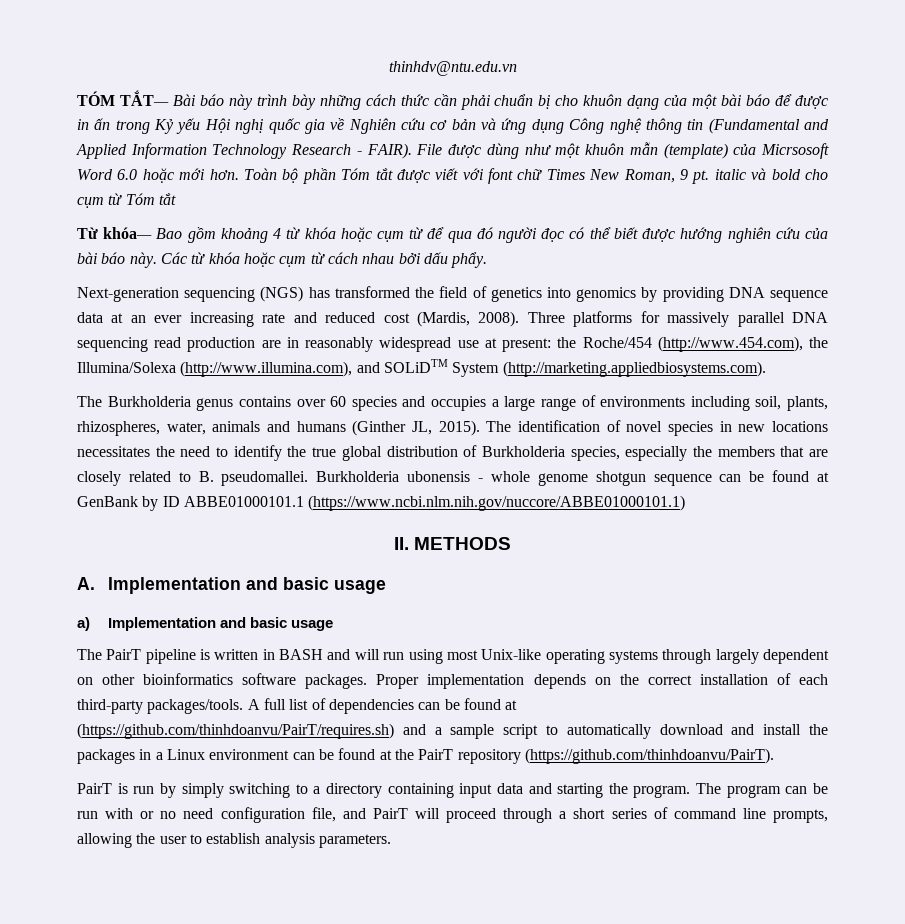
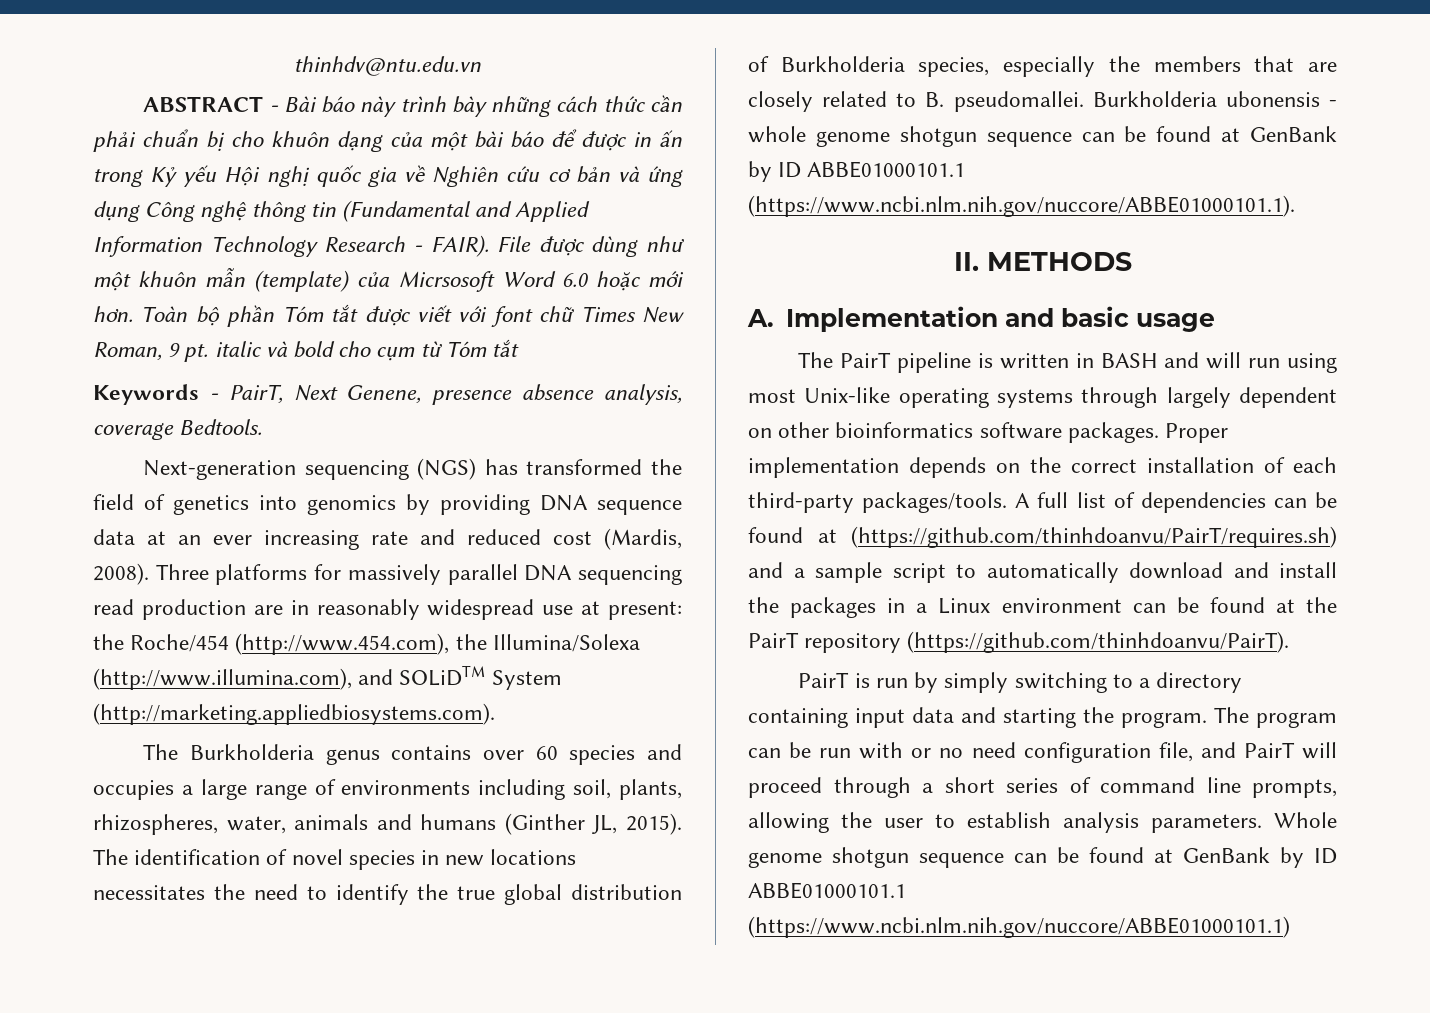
[77,90,169,106] TÓM TẮT— -> [143,96,279,112] ABSTRACT -
[77,227,829,243] [77,252,488,268] Từ khóa— Bao gồm khoảng 4 từ khóa hoặc cụm từ để qua đó người đọc có thể biết được hướng nghiên cứu của bài báo này. Các từ khóa hoặc cụm từ cách nhau bởi dấu phẩy. -> [93,384,682,405] [93,419,263,440] Keywords - PairT, Next Genene, presence absence analysis, coverage Bedtools.
[308,495,686,511] (https://www.ncbi.nlm.nih.gov/nuccore/ABBE01000101.1) -> [748,195,1295,217] (https://www.ncbi.nlm.nih.gov/nuccore/ABBE01000101.1).
[77,617,334,631] // a) Implementation and basic usage -> (1215, 322) none
(391, 841) none -> [1274,812,1337,828] [748,847,1337,868] [748,882,906,899] [748,916,1290,938] Whole genome shotgun sequence can be found at GenBank by ID ABBE01000101.1 (https://www.ncbi.nlm.nih.gov/nuccore/ABBE01000101.1)

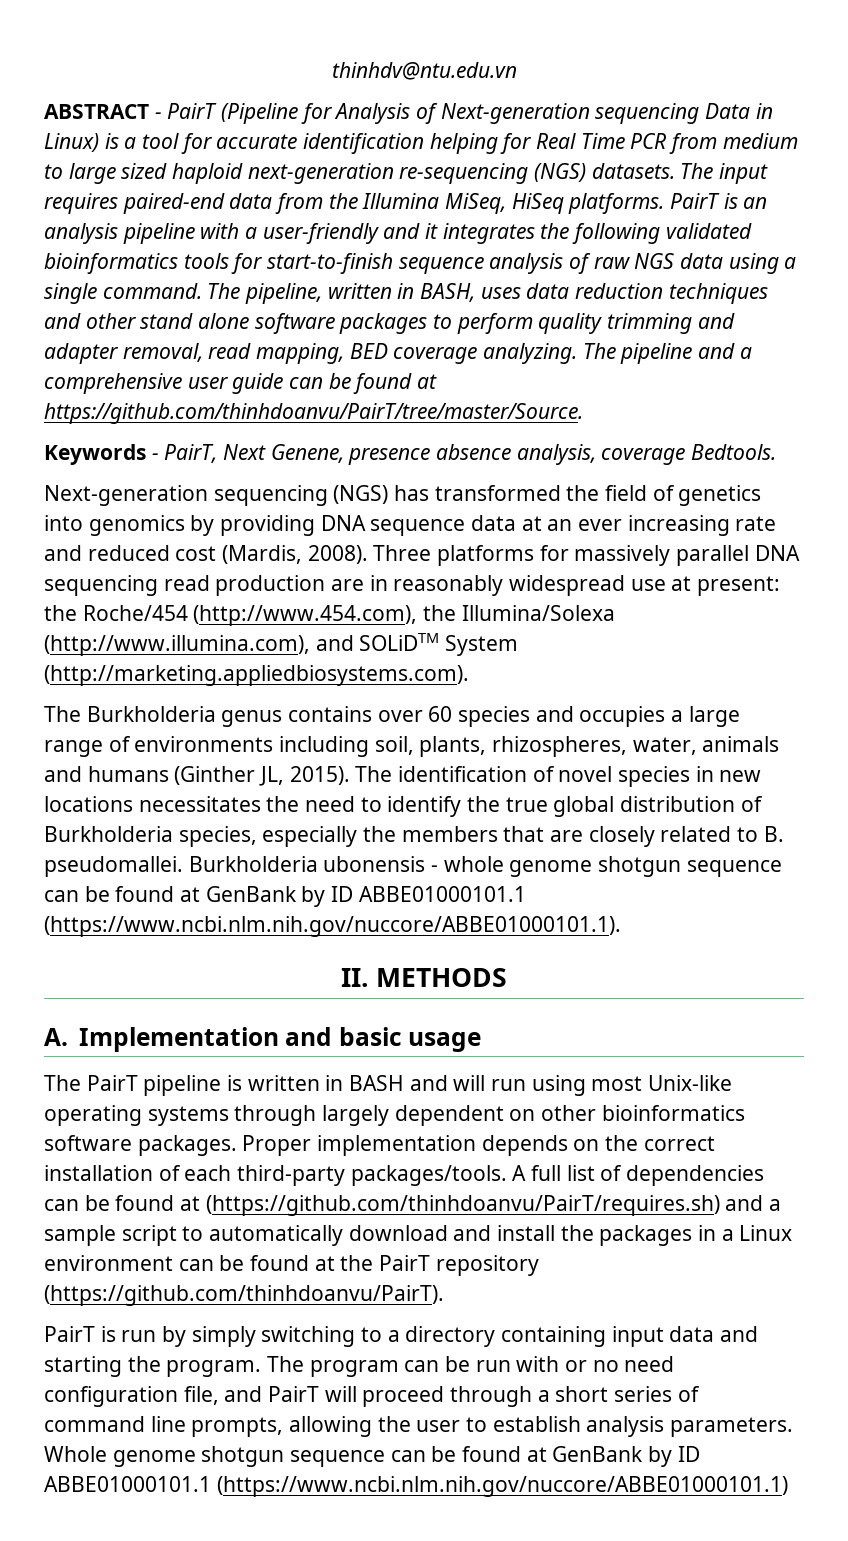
[283,95,682,117] [93,129,682,152] [93,165,683,187] [93,200,591,222] [93,235,685,257] [93,267,684,292] [93,304,685,327] [93,339,520,362] Bài báo này trình bày những cách thức cần phải chuẩn bị cho khuôn dạng của một bài báo để được in ấn trong Kỷ yếu Hội nghị quốc gia về Nghiên cứu cơ bản và ứng dụng Công nghệ thông tin (Fundamental and Applied Information Technology Research - FAIR). File được dùng như một khuôn mẫn (template) của Micrsosoft Word 6.0 hoặc mới hơn. Toàn bộ phần Tóm tắt được viết với font chữ Times New Roman, 9 pt. italic và bold cho cụm từ Tóm tắt -> [167,103,773,124] [44,133,798,154] [44,163,769,184] [44,193,768,214] [44,223,752,244] [44,253,797,274] [44,283,768,304] [44,313,735,334] [44,343,752,364] [44,373,438,394] [44,403,583,424] PairT (Pipeline for Analysis of Next-generation sequencing Data in Linux) is a tool for accurate identification helping for Real Time PCR from medium to large sized haploid next-generation re-sequencing (NGS) datasets. The input requires paired-end data from the Illumina MiSeq, HiSeq platforms. PairT is an analysis pipeline with a user-friendly and it integrates the following validated bioinformatics tools for start-to-finish sequence analysis of raw NGS data using a single command. The pipeline, written in BASH, uses data reduction techniques and other stand alone software packages to perform quality trimming and adapter removal, read mapping, BED coverage analyzing. The pipeline and a comprehensive user guide can be found at https://github.com/thinhdoanvu/PairT/tree/master/Source.

